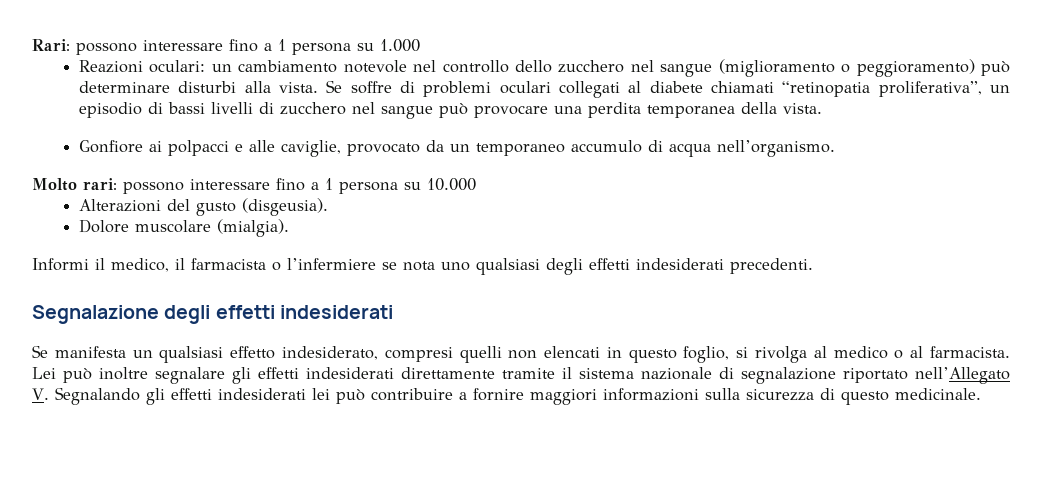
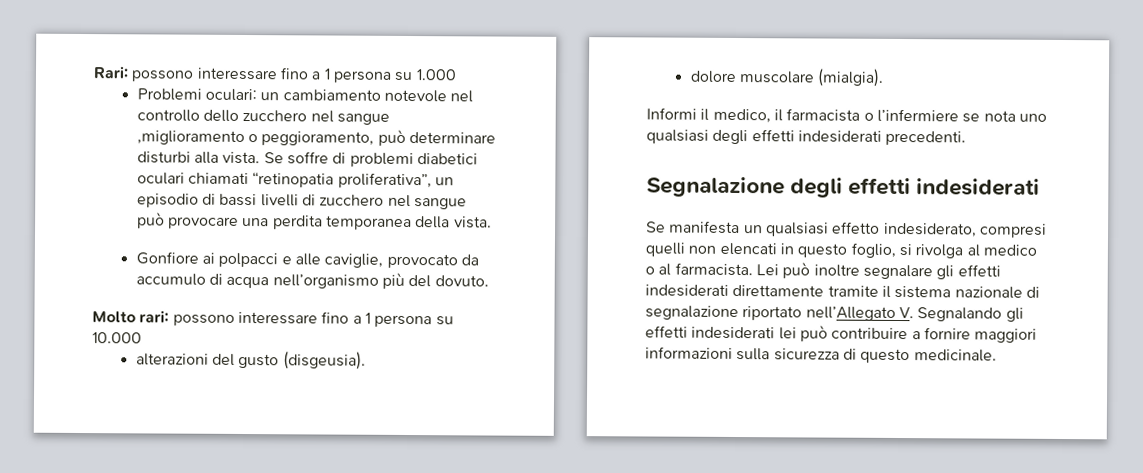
[78,60,143,73] Reazioni -> [136,88,202,101] Problemi
[718,59,975,77] (miglioramento o peggioramento) -> [136,130,375,146] ,miglioramento o peggioramento,
[499,81,703,98] oculari collegati al diabete -> [416,153,478,165] [136,172,185,185] diabetici oculari
[449,143,565,156] un temporaneo -> (479, 260) none
[716,140,835,157] nell’organismo. -> [272,272,489,289] nell’organismo più del dovuto.
[78,199,161,212] Alterazioni -> [135,353,209,366] alterazioni
[78,219,129,233] Dolore -> [689,70,737,84] dolore

